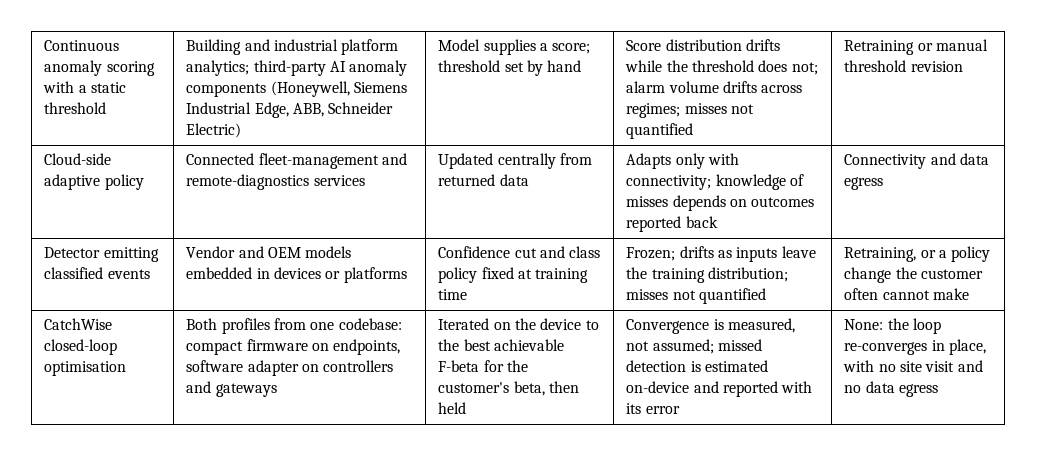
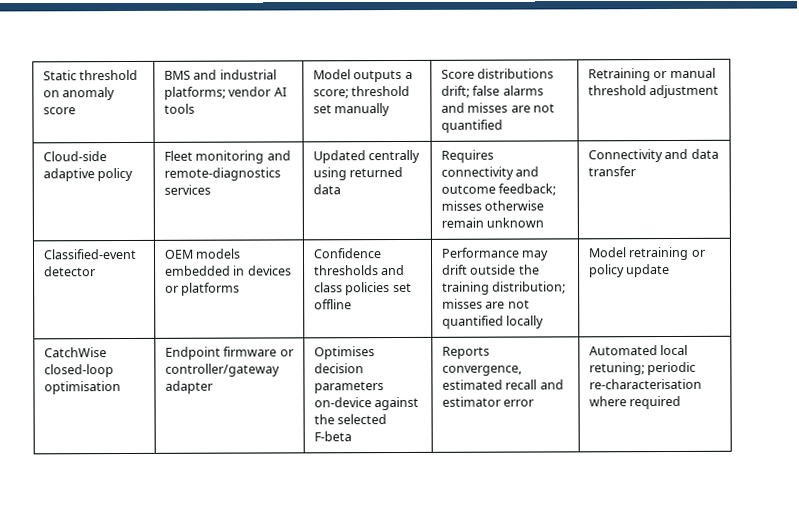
[44,40,120,51] [44,60,155,76] [43,81,126,93] [44,102,107,114] [186,39,399,55] [186,60,408,76] [186,81,407,97] [186,102,394,118] [186,123,242,138] [438,39,536,55] Continuous anomaly scoring with a static threshold | Building and industrial platform analytics; third-party AI anomaly components (Honeywell, Siemens Industrial Edge, ABB, Schneider Electric) | Model supplies -> [42,69,139,81] [42,87,116,101] [42,107,76,115] [163,69,277,80] [163,86,287,100] [163,103,195,114] [312,69,403,83] Static threshold on anomaly score | BMS and industrial platforms; vendor AI tools | Model outputs
[526,60,582,76] by hand -> [334,103,391,117] manually
[665,39,780,51] [625,60,818,75] [626,81,803,93] [626,103,727,118] distribution drifts while the threshold does not; alarm volume drifts across regimes; misses -> [477,68,555,79] [440,85,544,98] [440,102,531,113] distributions drift; false alarms and misses are
[910,61,963,72] revision -> [649,84,720,99] adjustment
[186,153,379,169] Connected fleet-management -> [163,150,265,164] Fleet monitoring
[559,153,592,165] from -> [312,167,347,181] using
[626,153,739,169] [626,174,804,190] [626,195,815,211] [626,216,718,232] [844,153,989,169] [844,177,884,190] [44,247,159,262] [44,267,150,279] [186,246,264,258] Adapts only with connectivity; knowledge of misses depends on outcomes reported back | Connectivity and data egress // Detector emitting classified events | Vendor and -> [440,149,494,163] [440,166,540,180] [440,183,557,196] [440,200,545,211] [440,217,545,228] [587,148,719,163] [587,166,636,177] [42,248,137,260] [43,266,96,277] Requires connectivity and outcome feedback; misses otherwise remain unknown | Connectivity and data transfer // Classified-event detector |
[514,248,537,258] cut -> [313,265,379,276] thresholds
[438,267,589,283] [438,289,468,300] [626,246,816,262] policy fixed at training time | Frozen; drifts as inputs leave -> [345,282,412,296] [313,299,352,310] [440,247,550,261] [441,264,517,275] policies set offline | Performance may drift outside
[672,288,766,304] [844,246,991,262] [844,267,983,283] [844,288,969,300] [44,318,113,330] [44,339,118,355] [44,361,127,376] [186,318,402,334] [186,339,401,355] [186,360,394,376] [186,381,277,397] [438,318,599,330] [438,339,564,351] [438,360,528,372] [438,381,579,396] [438,402,467,414] [626,318,795,334] [626,339,762,354] [626,360,768,372] [626,381,813,397] [626,403,680,414] [844,318,941,334] [844,339,986,355] [843,360,983,372] [844,381,938,397] not quantified | Retraining, or a policy change the customer often cannot make // CatchWise closed-loop optimisation | Both profiles from one codebase: compact firmware on endpoints, software adapter on controllers and gateways | Iterated on the device to the best achievable F-beta for the customer's beta, then held | Convergence is measured, not assumed; missed detection is estimated on-device and reported with its error | None: the loop re-converges in place, with no site visit and no data egress -> [485,299,530,309] [441,315,545,329] [587,246,706,261] [588,264,671,278] [43,347,107,358] [43,364,114,378] [43,381,121,395] [164,346,294,360] [164,363,280,377] [164,380,213,394] [313,346,375,360] [313,363,364,374] [313,381,384,394] [313,396,420,411] [313,414,388,425] [313,431,352,442] [441,346,490,359] [441,365,522,376] [441,379,564,390] [441,396,535,407] [588,344,689,356] [588,361,697,376] [588,378,702,390] [588,395,682,410] are not quantified locally | Model retraining or policy update // CatchWise closed-loop optimisation | Endpoint firmware or controller/gateway adapter | Optimises decision parameters on-device against the selected F-beta | Reports convergence, estimated recall and estimator error | Automated local retuning; periodic re-characterisation where required

